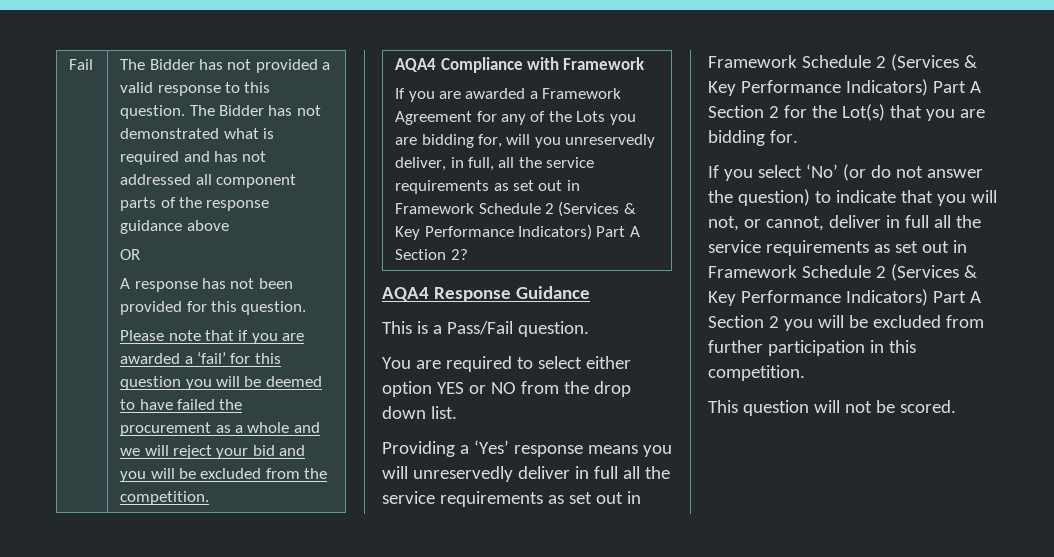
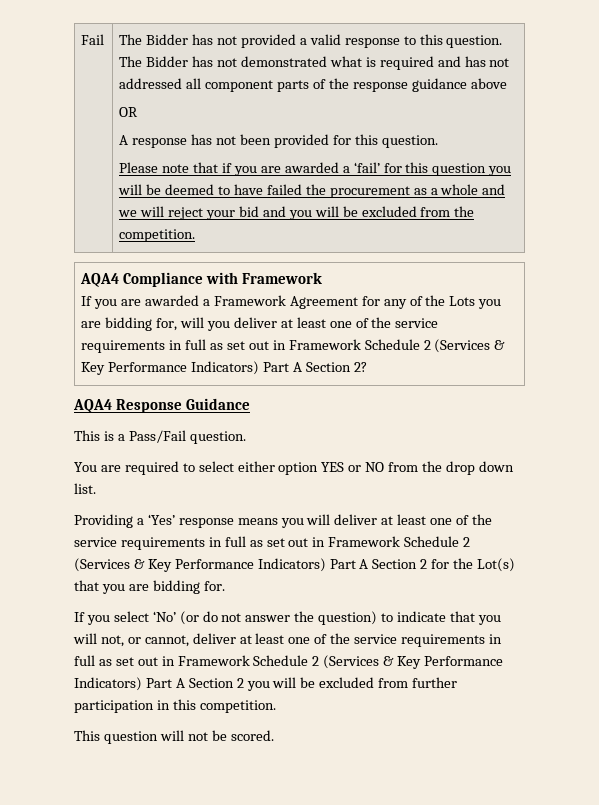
[565,134,656,148] [395,157,595,171] [395,180,490,194] unreservedly deliver, in full, all the service requirements -> [233,317,439,328] [81,339,207,353] deliver at least one of the service requirements in full
[412,466,670,482] [382,491,543,507] unreservedly deliver in full all the service requirements -> [334,514,492,525] [74,536,246,550] deliver at least one of the service requirements in full
[885,215,981,228] [708,240,869,256] in full all the service requirements -> [239,633,502,647] [74,655,95,666] at least one of the service requirements in full

